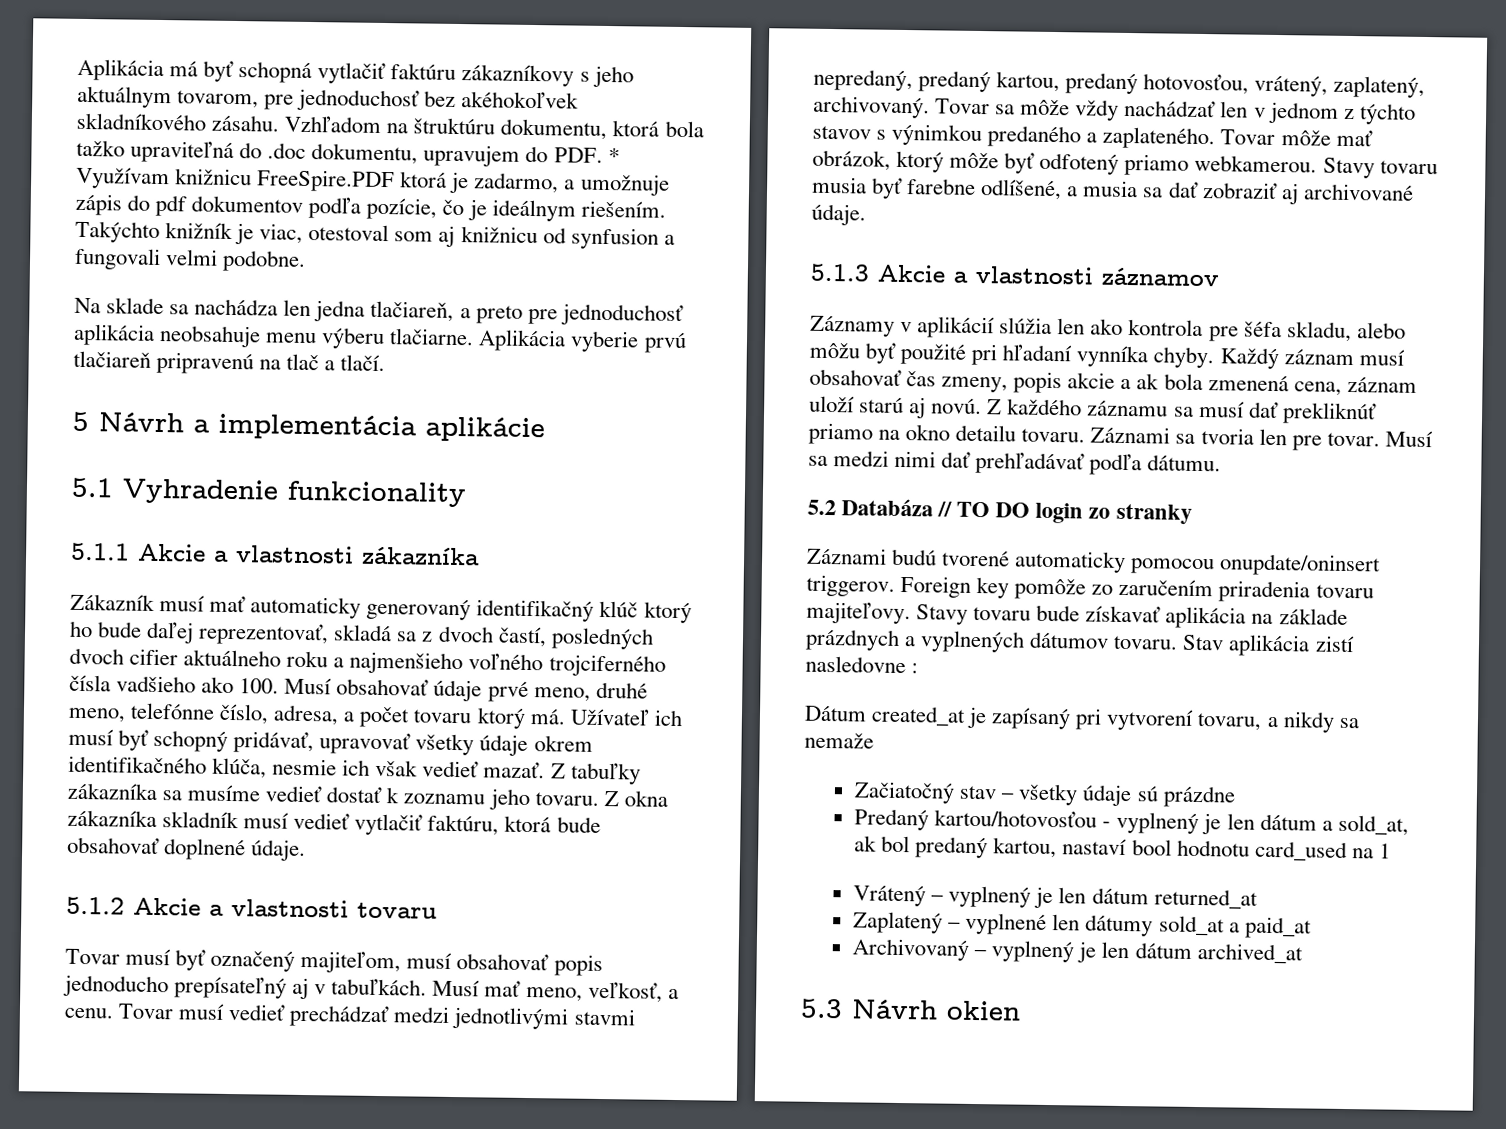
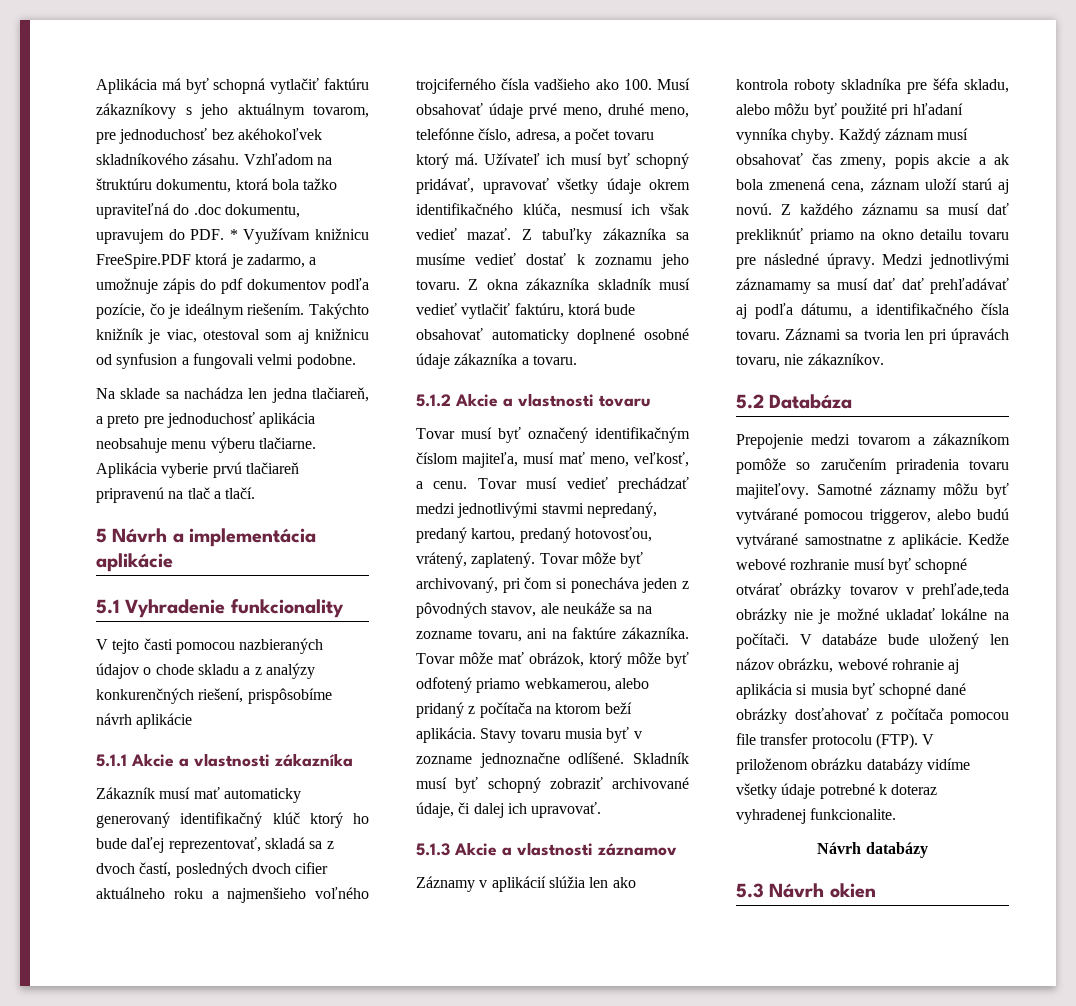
(467, 494) none -> [96,638,324,654] [96,663,315,679] [96,688,332,704] [96,713,193,729] // V tejto časti pomocou nazbieraných údajov o chode skladu a z analýzy konkurenčných riešení, prispôsobíme návrh aplikácie
[272,758,338,776] nesmie -> [570,203,623,215] nesmusí
[163,838,307,862] doplnené údaje. -> [491,328,689,344] [416,353,577,369] automaticky doplnené osobné údaje zákazníka a tovaru.
[300,950,603,977] [63,974,481,1000] majiteľom, musí obsahovať popis jednoducho prepísateľný aj v tabuľkách. Musí -> [595,427,690,443] [416,452,555,468] identifikačným číslom majiteľa, musí
[1333,75,1426,98] [813,95,1416,125] [812,123,1216,150] zaplatený, archivovaný. Tovar sa môže vždy nachádzať len v jednom z týchto stavov s výnimkou predaného a zaplateného. -> [471,552,644,568] [416,577,689,593] [416,602,652,618] [416,627,689,642] zaplatený. Tovar môže byť archivovaný, pri čom si ponecháva jeden z pôvodných stavov, ale neukáže sa na zozname tovaru, ani na faktúre zákazníka.
[1194,154,1438,179] [812,176,1414,205] [811,203,866,226] webkamerou. Stavy tovaru musia byť farebne odlíšené, a musia sa dať zobraziť aj archivované údaje. -> [524,678,649,692] [416,702,632,718] [416,727,642,743] [416,752,689,768] [416,777,689,793] [416,802,602,818] webkamerou, alebo pridaný z počítača na ktorom beží aplikácia. Stavy tovaru musia byť v zozname jednoznačne odlíšené. Skladník musí byť schopný zobraziť archivované údaje, či dalej ich upravovať.
(1204, 328) none -> [794,78,901,94] roboty skladníka
(1017, 433) none -> [969,230,1009,240] [736,253,1010,269] [736,278,1009,294] [736,303,1009,319] tovaru pre následné úpravy. Medzi jednotlivými záznamamy sa musí dať dať prehľadávať aj podľa dátumu, a identifikačného čísla
[1291,430,1433,451] [808,450,1222,476] [807,498,1192,525] [807,547,1382,577] [806,574,1374,603] [806,601,1348,629] [805,628,1355,657] [805,655,919,674] [804,705,1359,733] [804,732,874,749] [854,781,1236,808] [854,808,1409,836] [854,835,1391,862] [853,885,1258,909] [853,911,1312,939] [852,938,1303,964] pre tovar. Musí sa medzi nimi dať prehľadávať podľa dátumu. // 5.2 Databáza // TO DO login zo stranky // Záznami budú tvorené automaticky pomocou onupdate/oninsert triggerov. Foreign key pomôže zo zaručením priradenia tovaru majiteľovy. Stavy tovaru bude získavať aplikácia na základe prázdnych a vyplnených dátumov tovaru. Stav aplikácia zistí nasledovne : // Dátum created_at je zapísaný pri vytvorení tovaru, a nikdy sa nemaže // Začiatočný stav – všetky údaje sú prázdne // Predaný kartou/hotovosťou - vyplnený je len dátum a sold_at, ak bol predaný kartou, nastaví bool hodnotu card_used na 1 // Vrátený – vyplnený je len dátum returned_at // Zaplatený – vyplnené len dátumy sold_at a paid_at // Archivovaný – vyplnený je len dátum archived_at -> [928,328,1009,344] [736,353,884,368] [736,394,853,409] [736,433,1010,449] [736,458,1009,474] [736,483,1009,499] [736,508,1009,524] [736,533,1009,549] [736,558,968,574] [736,583,1009,599] [736,608,1009,624] [736,633,1009,649] [736,658,960,674] [736,683,966,699] [736,708,1009,724] [736,733,935,749] [736,758,970,774] [736,783,938,799] [736,808,897,824] [817,842,928,858] pri úpravách tovaru, nie zákazníkov. // 5.2 Databáza // Prepojenie medzi tovarom a zákazníkom pomôže so zaručením priradenia tovaru majiteľovy. Samotné záznamy môžu byť vytvárané pomocou triggerov, alebo budú vytvárané samostnatne z aplikácie. Kedže webové rozhranie musí byť schopné otvárať obrázky tovarov v prehľade,teda obrázky nie je možné ukladať lokálne na počítači. V databáze bude uložený len názov obrázku, webové rohranie aj aplikácia si musia byť schopné dané obrázky dosťahovať z počítača pomocou file transfer protocolu (FTP). V priloženom obrázku databázy vidíme všetky údaje potrebné k doteraz vyhradenej funkcionalite. // Návrh databázy

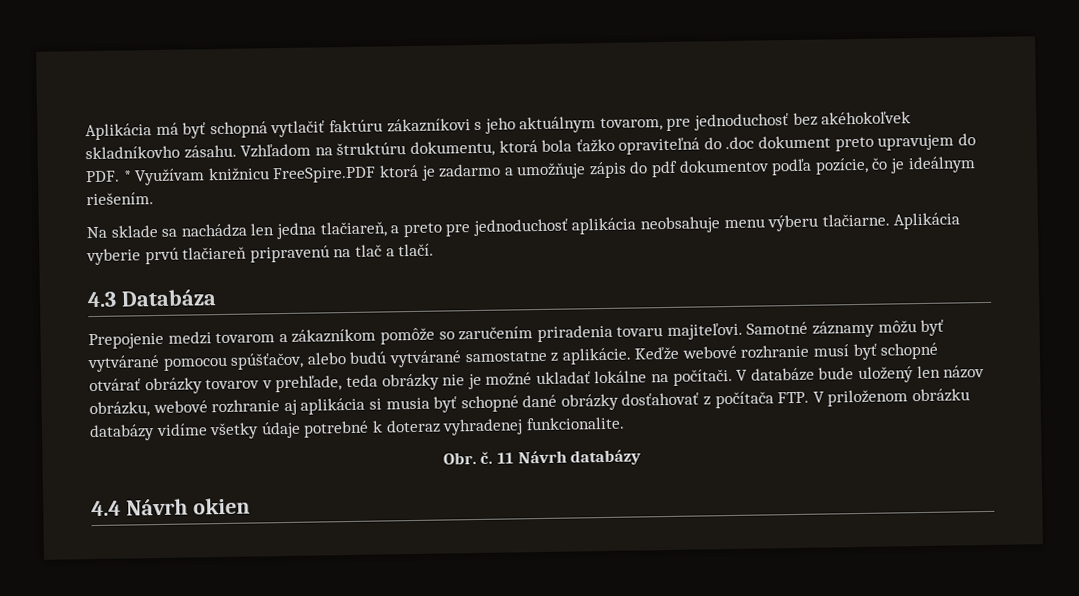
[96,103,176,119] zákazníkovy -> [386,118,471,133] zákazníkovi
[96,153,188,165] skladníkového -> [85,145,180,160] skladníkovho
[303,178,338,190] [96,203,300,219] tažko upraviteľná do .doc dokumentu, -> [575,135,874,155] ťažko opraviteľná do .doc dokument preto
[246,254,317,268] [96,278,158,294] zadarmo, a umožnuje -> [438,162,587,180] zadarmo a umožňuje
[309,303,369,319] [96,328,369,344] [96,353,356,369] Takýchto knižník je viac, otestoval som aj knižnicu od synfusion a fungovali velmi podobne. -> (154, 199) none
[96,528,317,547] [96,553,173,572] [96,599,344,618] [96,638,324,654] [96,663,315,679] [96,688,332,704] [96,713,193,729] [96,753,353,767] [96,787,301,803] [96,812,369,828] [96,837,334,853] [96,862,329,878] [96,887,369,903] [416,78,690,94] [416,103,689,119] [416,128,654,144] [416,153,689,169] [416,178,690,194] [416,203,689,218] [416,228,689,244] [416,253,689,269] [416,278,690,290] [416,303,636,319] [416,328,689,344] [416,353,577,369] [416,393,651,407] [416,427,690,443] [416,452,689,468] [416,477,689,493] [416,502,657,518] [416,527,652,543] [416,552,644,568] [416,577,689,593] [416,602,652,618] [416,627,689,642] [416,652,689,668] [416,677,649,693] [416,702,632,718] [416,727,642,743] [416,752,689,768] [416,777,689,793] [416,802,602,818] [416,842,677,856] [416,876,636,892] [736,78,1009,94] [736,103,963,119] [736,128,969,144] [736,153,1009,169] [736,178,1009,194] [736,203,1009,215] [736,228,1009,244] [736,253,1010,269] [736,278,1009,294] [736,303,1009,319] [736,328,1009,344] [736,353,884,368] [736,394,764,409] 5 Návrh a implementácia aplikácie // 5.1 Vyhradenie funkcionality // V tejto časti pomocou nazbieraných údajov o chode skladu a z analýzy konkurenčných riešení, prispôsobíme návrh aplikácie // 5.1.1 Akcie a vlastnosti zákazníka // Zákazník musí mať automaticky generovaný identifikačný klúč ktorý ho bude daľej reprezentovať, skladá sa z dvoch častí, posledných dvoch cifier aktuálneho roku a najmenšieho voľného trojciferného čísla vadšieho ako 100. Musí obsahovať údaje prvé meno, druhé meno, telefónne číslo, adresa, a počet tovaru ktorý má. Užívateľ ich musí byť schopný pridávať, upravovať všetky údaje okrem identifikačného klúča, nesmusí ich však vedieť mazať. Z tabuľky zákazníka sa musíme vedieť dostať k zoznamu jeho tovaru. Z okna zákazníka skladník musí vedieť vytlačiť faktúru, ktorá bude obsahovať automaticky doplnené osobné údaje zákazníka a tovaru. // 5.1.2 Akcie a vlastnosti tovaru // Tovar musí byť označený identifikačným číslom majiteľa, musí mať meno, veľkosť, a cenu. Tovar musí vedieť prechádzať medzi jednotlivými stavmi nepredaný, predaný kartou, predaný hotovosťou, vrátený, zaplatený. Tovar môže byť archivovaný, pri čom si ponecháva jeden z pôvodných stavov, ale neukáže sa na zozname tovaru, ani na faktúre zákazníka. Tovar môže mať obrázok, ktorý môže byť odfotený priamo webkamerou, alebo pridaný z počítača na ktorom beží aplikácia. Stavy tovaru musia byť v zozname jednoznačne odlíšené. Skladník musí byť schopný zobraziť archivované údaje, či dalej ich upravovať. // 5.1.3 Akcie a vlastnosti záznamov // Záznamy v aplikácií slúžia len ako kontrola roboty skladníka pre šéfa skladu, alebo môžu byť použité pri hľadaní vynníka chyby. Každý záznam musí obsahovať čas zmeny, popis akcie a ak bola zmenená cena, záznam uloží starú aj novú. Z každého záznamu sa musí dať prekliknúť priamo na okno detailu tovaru pre následné úpravy. Medzi jednotlivými záznamamy sa musí dať dať prehľadávať aj podľa dátumu, a identifikačného čísla tovaru. Záznami sa tvoria len pri úpravách tovaru, nie zákazníkov. // 5.2 -> [87,291,117,308] 4.3
[736,483,809,499] majiteľovy. -> [666,322,743,341] majiteľovi.
[869,509,931,524] triggerov, -> [230,352,305,370] spúšťačov,
[804,535,882,545] samostnatne -> [464,350,547,363] samostatne
[968,533,1009,545] Kedže -> [634,346,680,361] Keďže
[922,583,1009,599] prehľade,teda -> [275,374,378,393] prehľade, teda
[891,659,944,670] rohranie -> [211,399,281,414] rozhranie
[950,712,1009,724] [736,733,918,749] pomocou file transfer protocolu (FTP). -> [777,391,810,404] FTP.
(897, 814) none -> [442,451,514,465] Obr. č. 11
[736,883,764,898] 5.3 -> [91,500,121,517] 4.4

